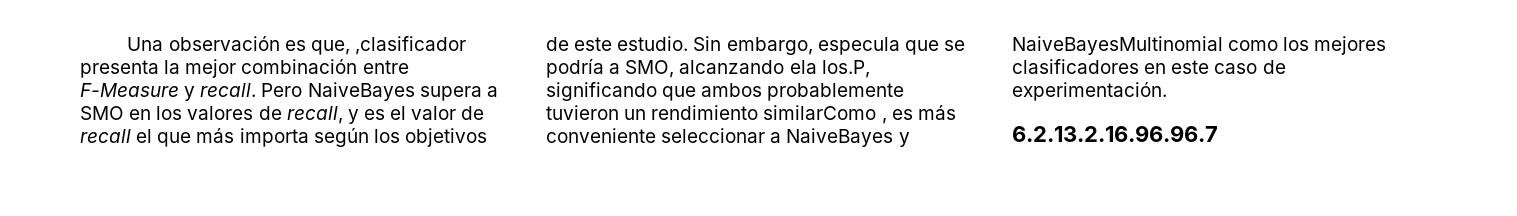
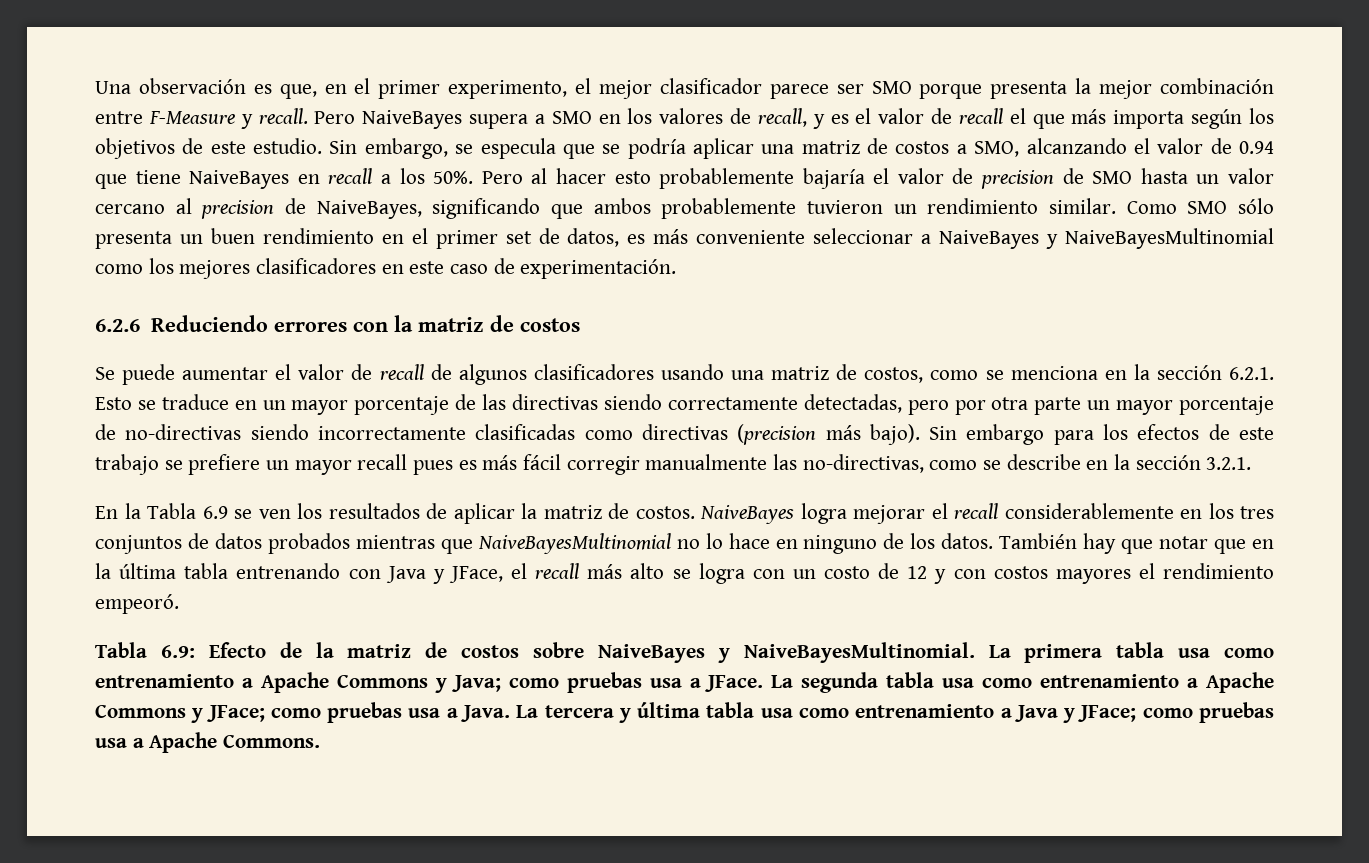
[354,36,466,55] ,clasificador -> [324,78,983,99] en el primer experimento, el mejor clasificador parece ser SMO porque
(813, 46) none -> [455,144,474,154] se
[609,60,870,78] a SMO, alcanzando ela los.P, -> [693,138,1274,159] [95,168,1274,189] [95,198,422,219] aplicar una matriz de costos a SMO, alcanzando el valor de 0.94 que tiene NaiveBayes en recall a los 50%. Pero al hacer esto probablemente bajaría el valor de precision de SMO hasta un valor cercano al precision de NaiveBayes,
[763,105,887,124] similarComo , -> [1049,198,1274,214] [95,228,620,249] similar. Como SMO sólo presenta un buen rendimiento en el primer set de datos,
[1012,125,1218,142] 6.2.13.2.16.96.96.7 -> [95,315,580,332] [95,364,1274,385] [95,394,1275,415] [95,424,1274,445] [95,454,1252,475] [95,503,1274,524] [95,533,1275,554] [95,563,1274,584] [95,594,179,614] [95,642,1274,663] [95,672,1274,693] [95,702,1275,723] [95,732,321,753] 6.2.6 Reduciendo errores con la matriz de costos // Se puede aumentar el valor de recall de algunos clasificadores usando una matriz de costos, como se menciona en la sección 6.2.1. Esto se traduce en un mayor porcentaje de las directivas siendo correctamente detectadas, pero por otra parte un mayor porcentaje de no-directivas siendo incorrectamente clasificadas como directivas (precision más bajo). Sin embargo para los efectos de este trabajo se prefiere un mayor recall pues es más fácil corregir manualmente las no-directivas, como se describe en la sección 3.2.1. // En la Tabla 6.9 se ven los resultados de aplicar la matriz de costos. NaiveBayes logra mejorar el recall considerablemente en los tres conjuntos de datos probados mientras que NaiveBayesMultinomial no lo hace en ninguno de los datos. También hay que notar que en la última tabla entrenando con Java y JFace, el recall más alto se logra con un costo de 12 y con costos mayores el rendimiento empeoró. // Tabla 6.9: Efecto de la matriz de costos sobre NaiveBayes y NaiveBayesMultinomial. La primera tabla usa como entrenamiento a Apache Commons y Java; como pruebas usa a JFace. La segunda tabla usa como entrenamiento a Apache Commons y JFace; como pruebas usa a Java. La tercera y última tabla usa como entrenamiento a Java y JFace; como pruebas usa a Apache Commons.

